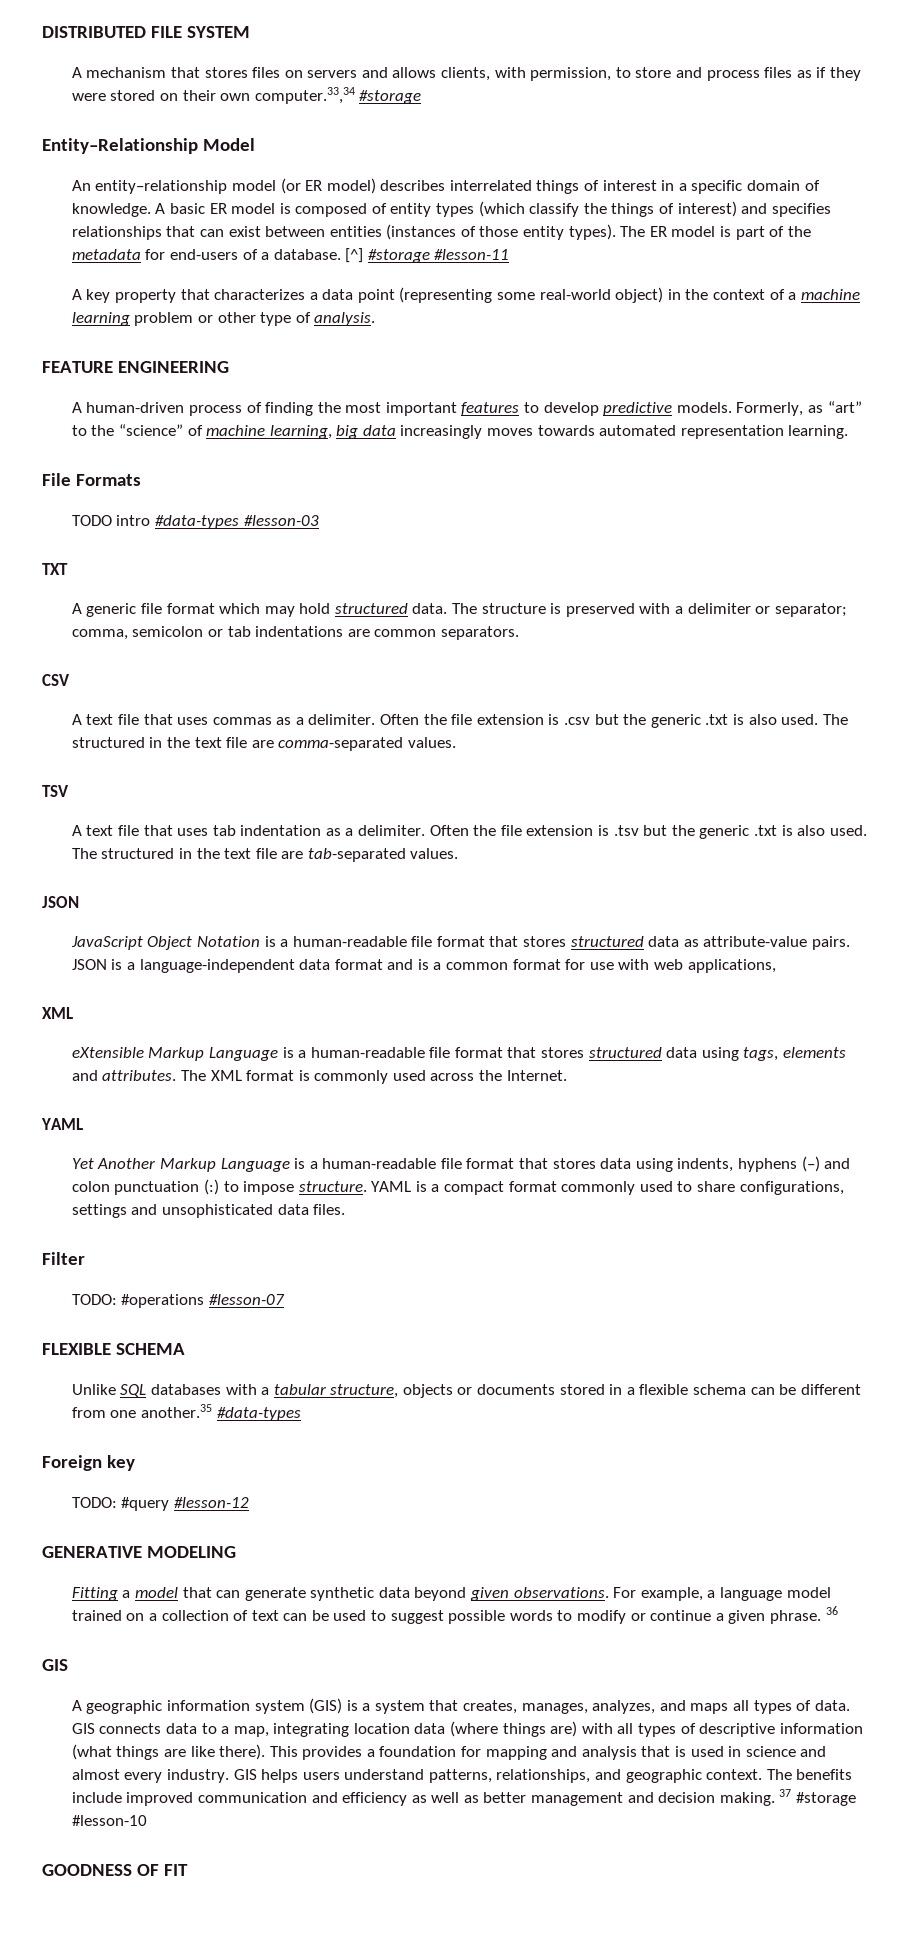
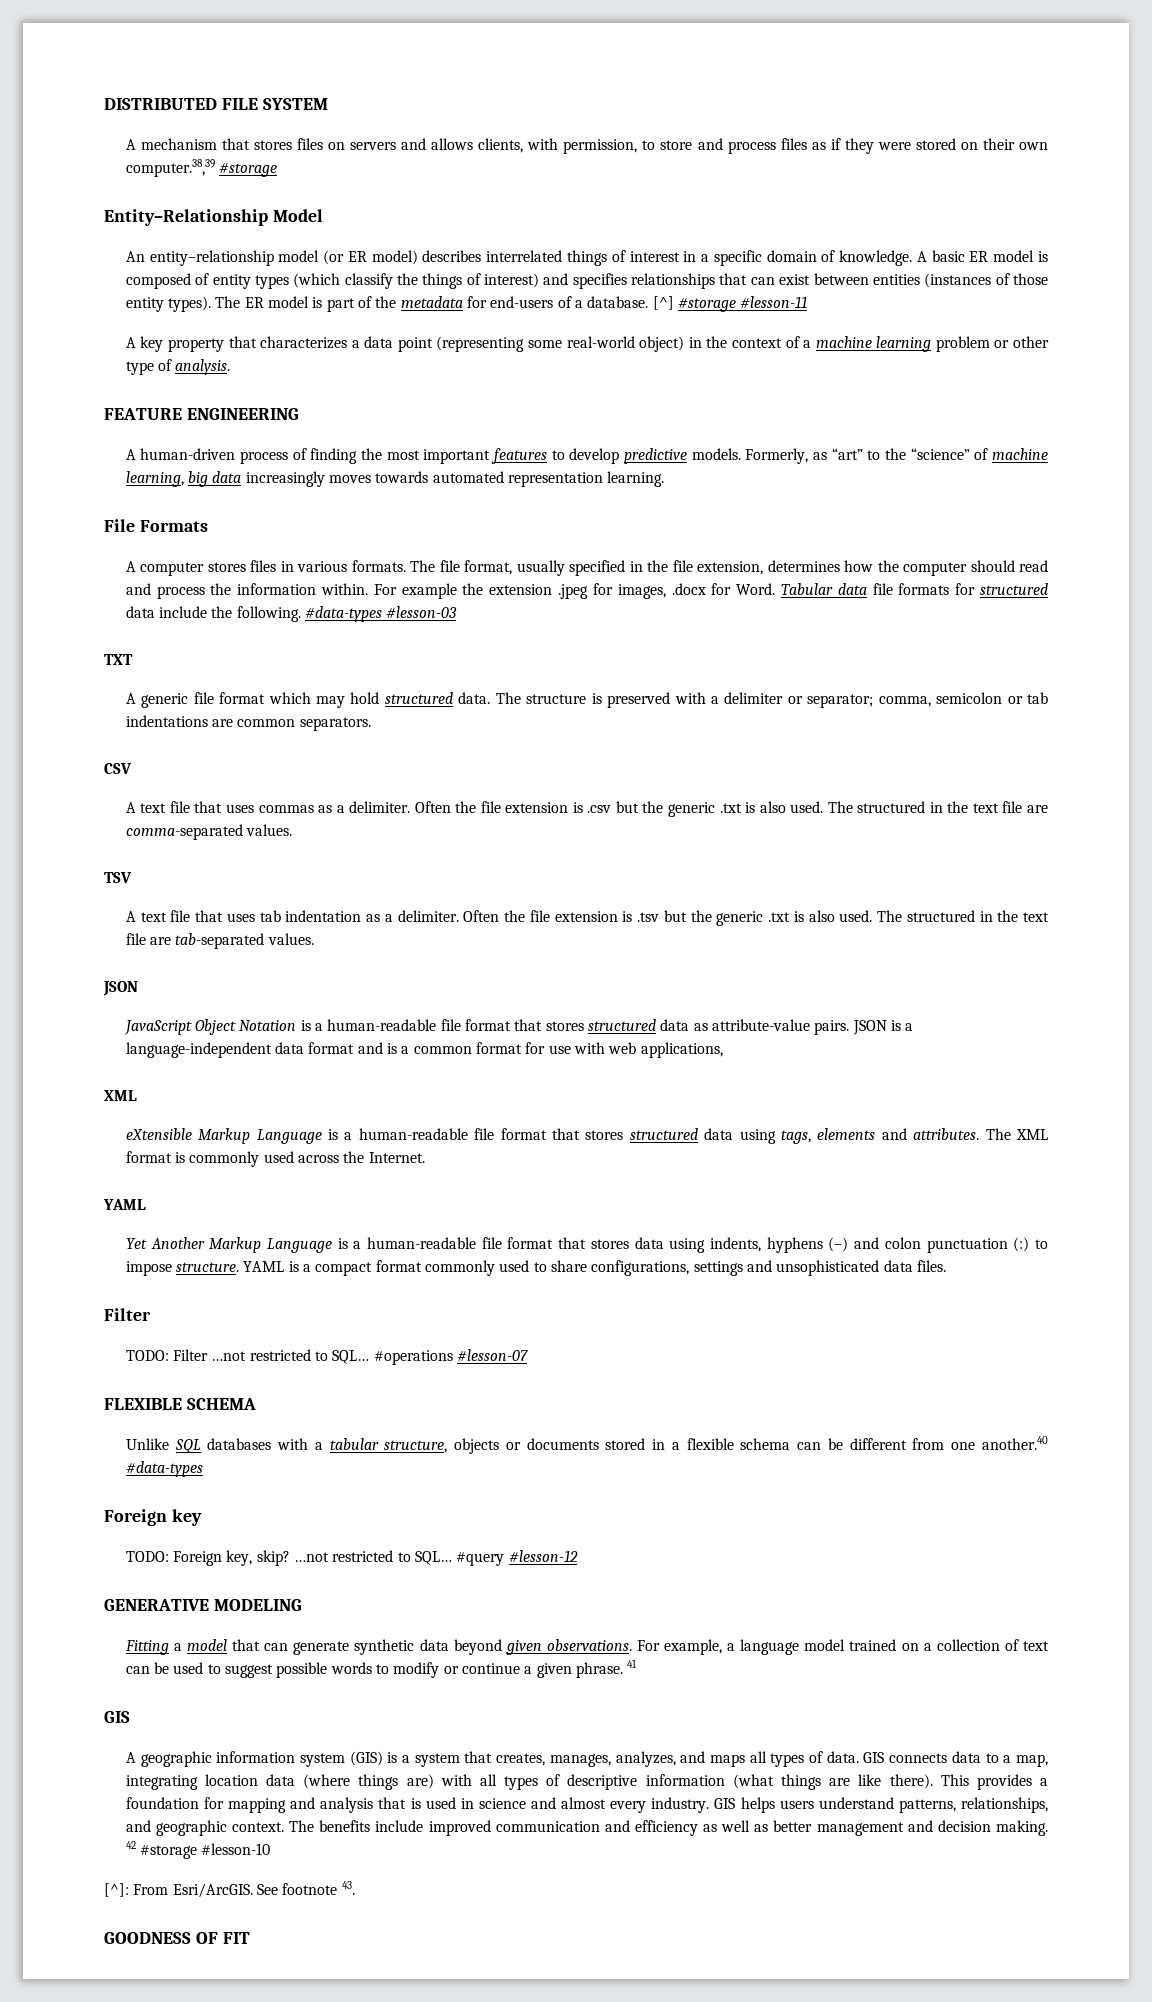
[254,87,355,104] computer.33,34 -> [125,159,215,177] computer.38,39
[71,515,151,526] TODO intro -> [125,560,1049,576] [125,583,1049,599] [125,606,301,622] A computer stores files in various formats. The file format, usually specified in the file extension, determines how the computer should read and process the information within. For example the extension .jpeg for images, .docx for Word. Tabular data file formats for structured data include the following.
(117, 1299) none -> [173,1349,370,1364] Filter …not restricted to SQL…
[140,1404,212,1418] another.35 -> [981,1436,1048,1450] another.40
(117, 1502) none -> [173,1550,453,1566] Foreign key, skip? …not restricted to SQL…
[825,1606,838,1615] 36 -> [627,1659,638,1668] 41
[779,1789,792,1797] 37 -> [125,1841,136,1849] 42
(147, 1820) none -> [104,1881,355,1898] // [^]: From Esri/ArcGIS. See footnote 43.

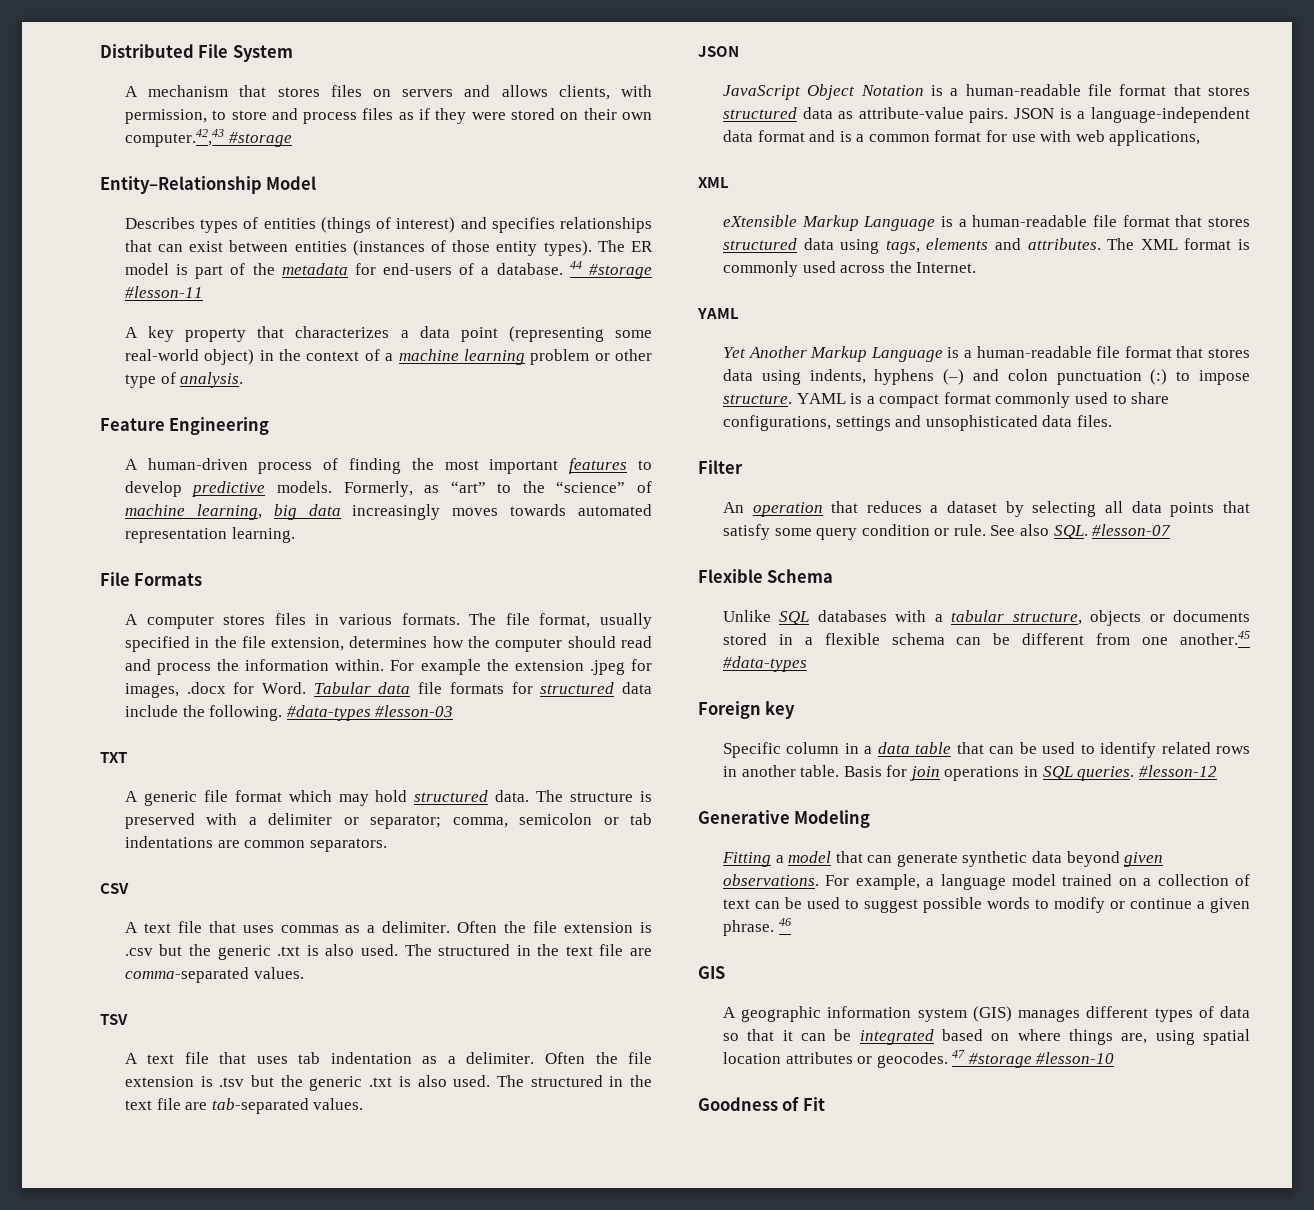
[104,98,328,110] DISTRIBUTED FILE SYSTEM -> [100,44,293,62] Distributed File System
[125,159,215,177] computer.38,39 -> [124,129,224,147] computer.42,43
[125,250,1048,266] [125,273,463,289] An entity–relationship model (or ER model) describes interrelated things of interest in a specific domain of knowledge. A basic ER model is composed of entity types (which classify the things -> [124,217,371,233] Describes types of entities (things
[652,296,674,310] [^] -> [569,261,582,269] 44
[104,408,299,420] FEATURE ENGINEERING -> [100,417,270,435] Feature Engineering
[125,1349,453,1365] TODO: Filter …not restricted to SQL… #operations -> [722,501,1250,517] [722,524,1088,540] An operation that reduces a dataset by selecting all data points that satisfy some query condition or rule. See also SQL.
[104,1398,256,1410] FLEXIBLE SCHEMA -> [698,569,834,583] Flexible Schema
[981,1436,1048,1450] another.40 -> [1180,631,1250,645] another.45
[125,1550,505,1566] TODO: Foreign key, skip? …not restricted to SQL… #query -> [722,742,1250,758] [722,765,1135,781] Specific column in a data table that can be used to identify related rows in another table. Basis for join operations in SQL queries.
[104,1599,302,1611] GENERATIVE MODELING -> [698,810,871,828] Generative Modeling
[627,1659,638,1668] 41 -> [778,918,791,926] 46
[387,1751,1048,1767] [125,1774,1048,1790] [125,1797,1048,1813] [125,1820,1049,1836] [125,1841,271,1859] [104,1881,355,1898] [104,1932,250,1944] is a system that creates, manages, analyzes, and maps all types of data. GIS connects data to a map, integrating location data (where things are) with all types of descriptive information (what things are like there). This provides a foundation for mapping and analysis that is used in science and almost every industry. GIS helps users understand patterns, relationships, and geographic context. The benefits include improved communication and efficiency as well as better management and decision making. 42 #storage #lesson-10 // [^]: From Esri/ArcGIS. See footnote 43. // GOODNESS OF FIT -> [1018,1006,1250,1022] [722,1029,1250,1045] [722,1050,1115,1068] [698,1097,825,1111] manages different types of data so that it can be integrated based on where things are, using spatial location attributes or geocodes. 47 #storage #lesson-10 // Goodness of Fit

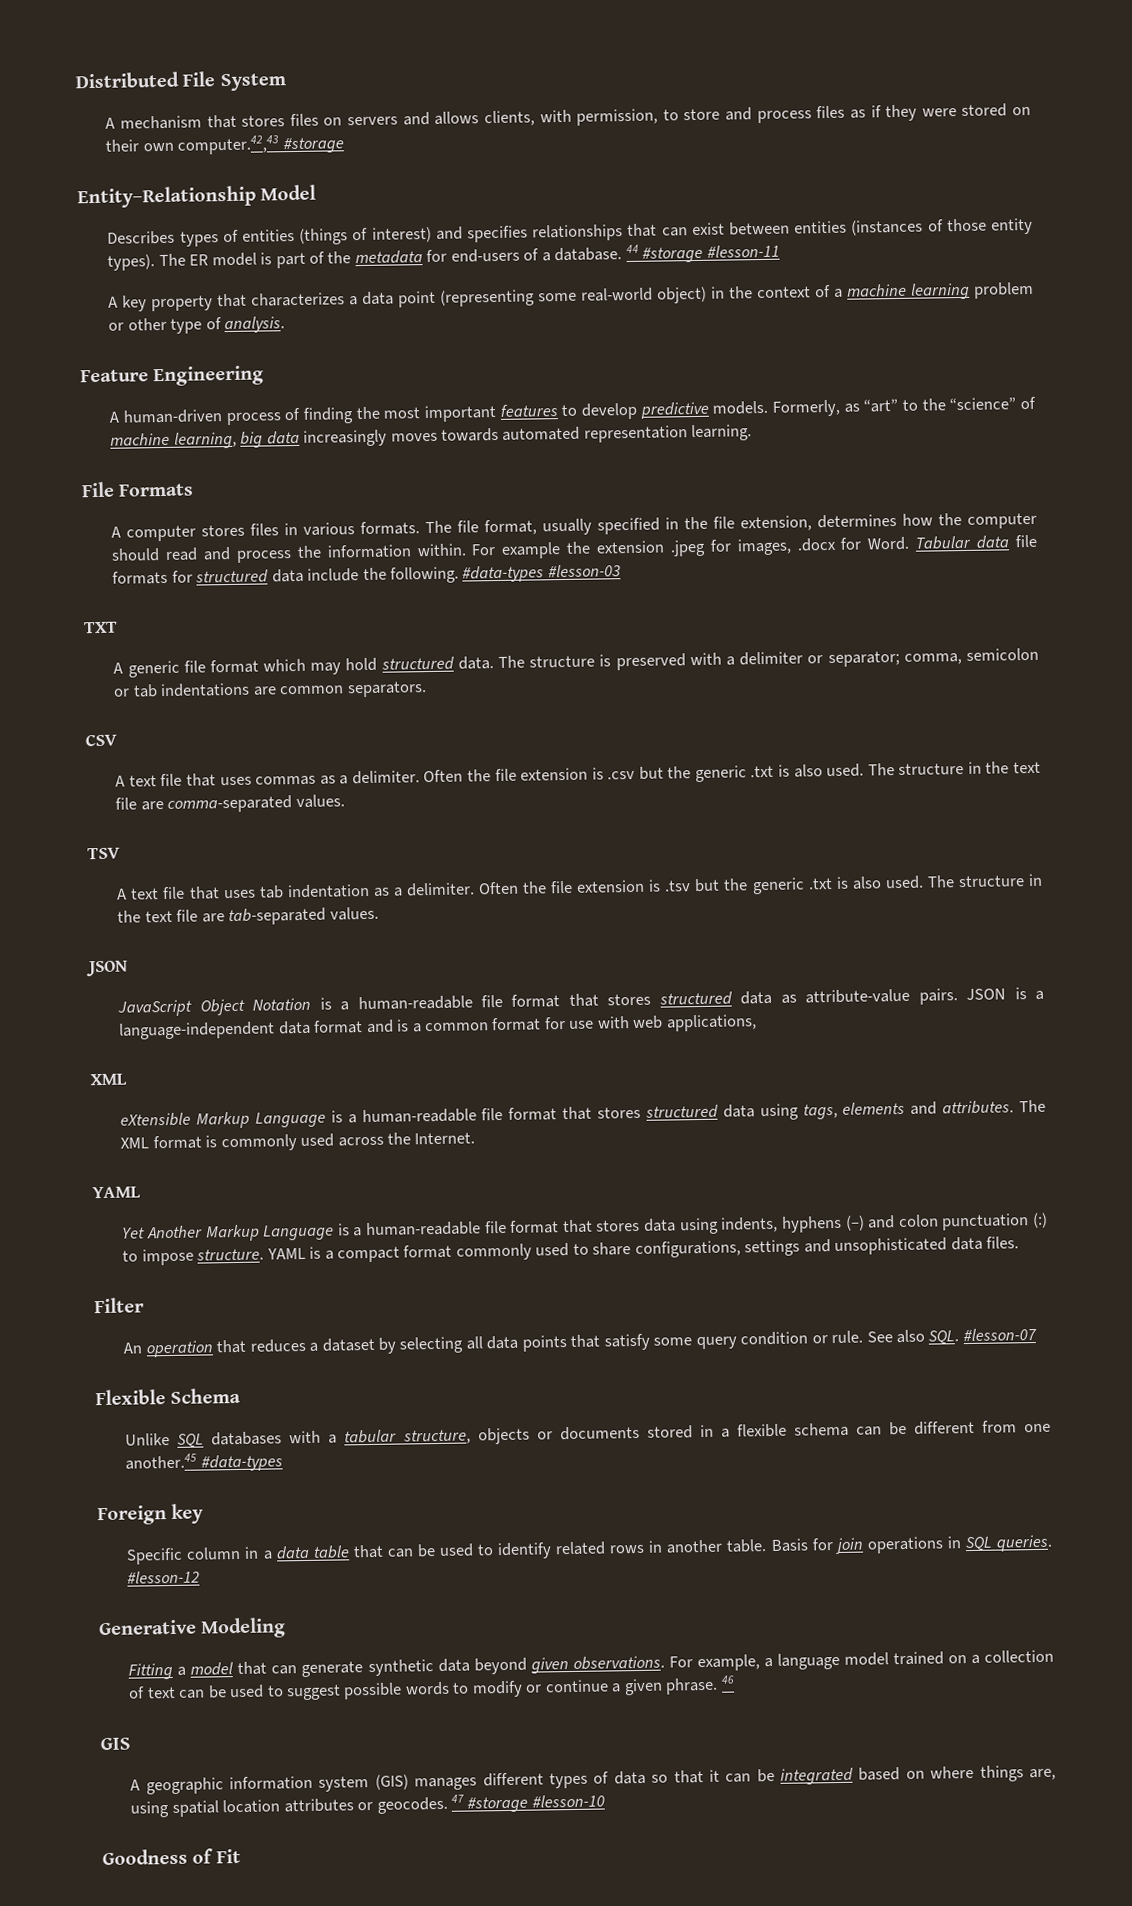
[438,944,511,956] structured -> [898,763,965,775] structure
[530,1075,603,1087] structured -> [957,875,1025,888] structure

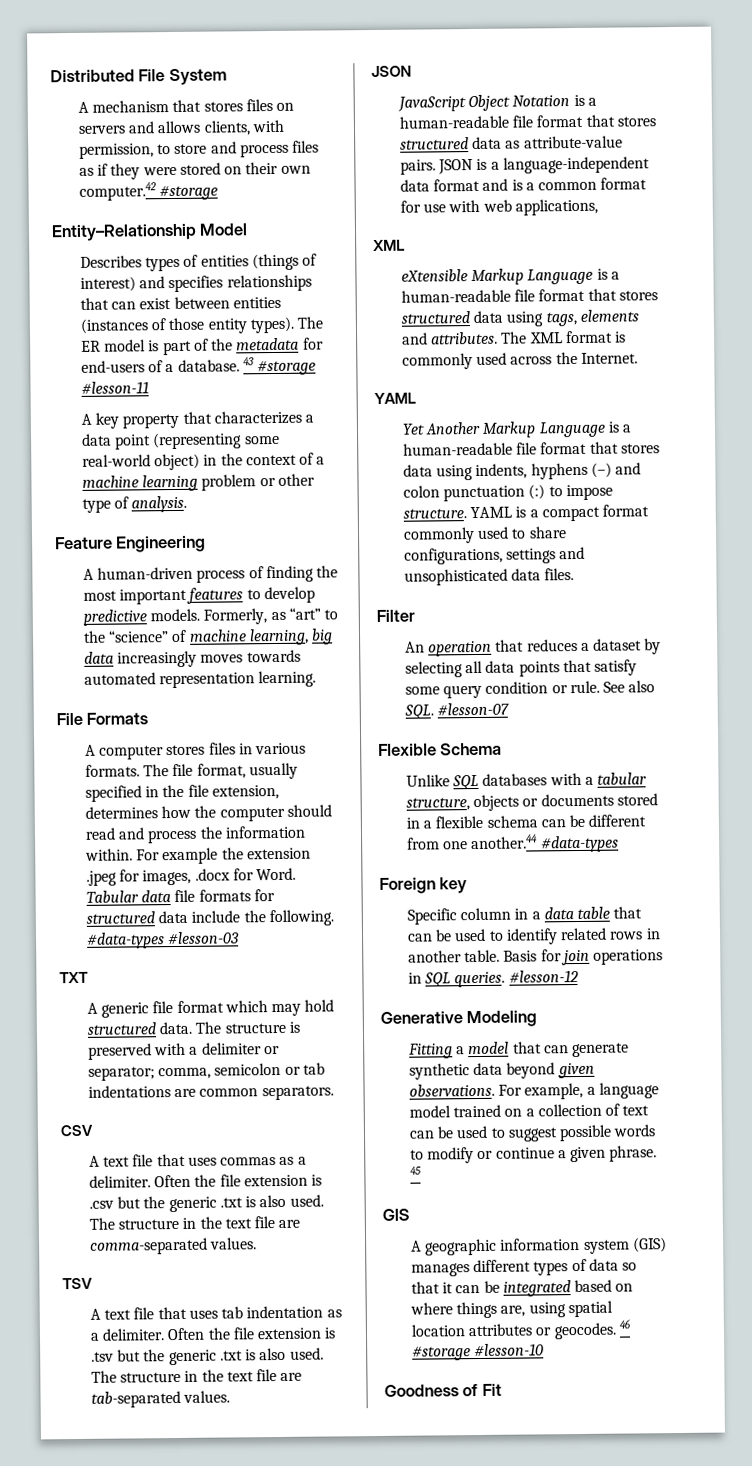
[177,135,280,155] computer.42,43 -> [78,182,157,201] computer.42
[625,244,639,254] 44 -> [242,357,254,366] 43
[125,1453,198,1470] another.45 -> [471,834,539,850] another.44
[720,1675,734,1684] 46 -> [409,1166,422,1175] 45
[451,1794,465,1803] 47 -> [618,1319,630,1329] 46

